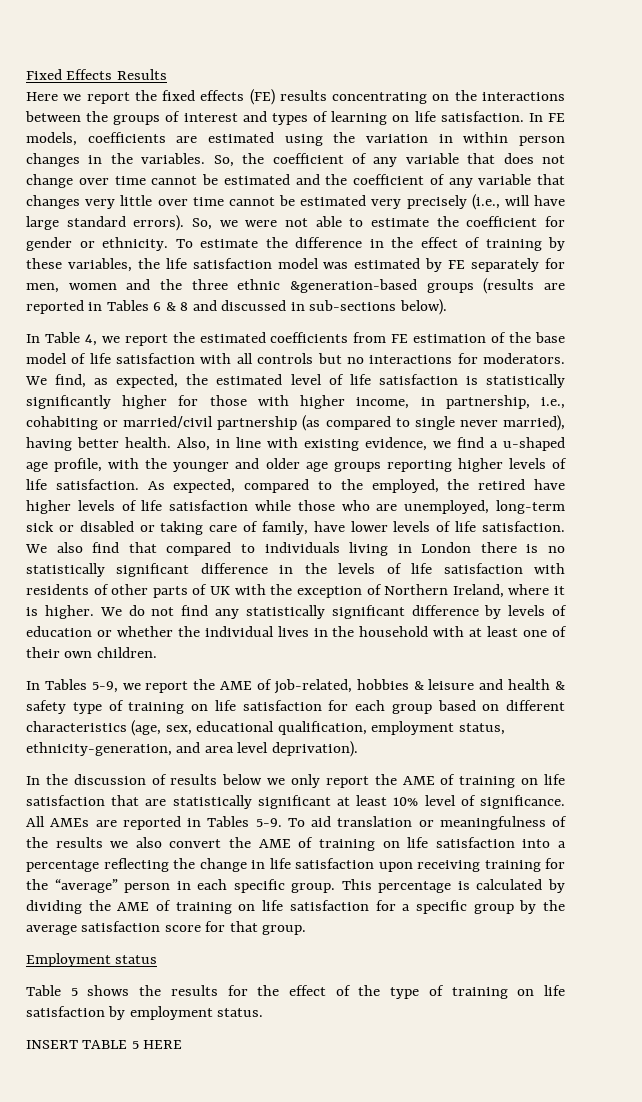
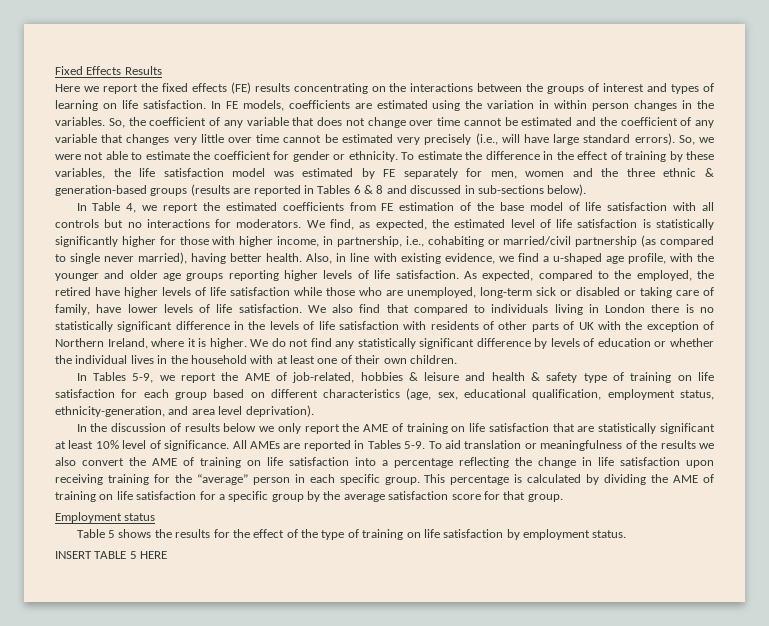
[289,279,417,293] &generation-based -> [704,168,714,177] [55,185,147,196] & generation-based

